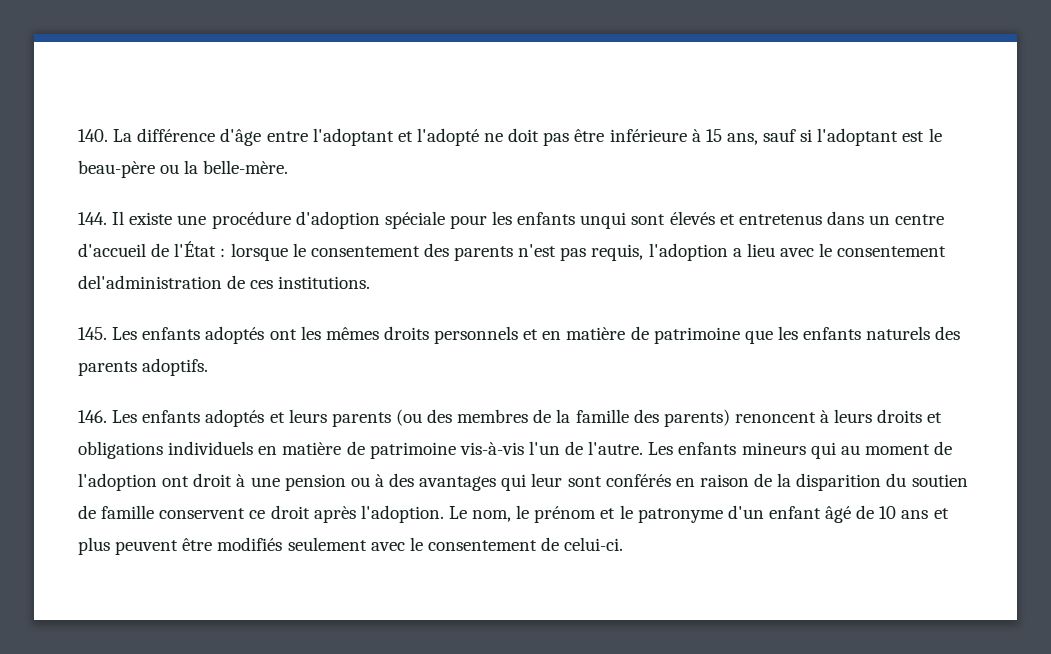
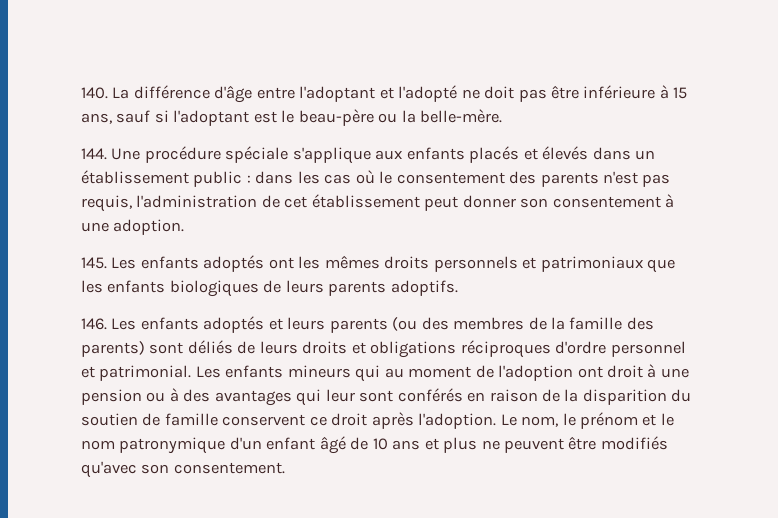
[112,211,945,229] [78,241,288,261] Il existe une procédure d'adoption spéciale pour les enfants unqui sont élevés et entretenus dans un centre d'accueil de l'État : lorsque -> [111,146,656,164] [81,170,375,187] Une procédure spéciale s'applique aux enfants placés et élevés dans un établissement public : dans les cas où
[648,243,947,261] [78,275,371,289] l'adoption a lieu avec le consentement del'administration de ces institutions. -> [136,194,675,211] [81,219,185,235] l'administration de cet établissement peut donner son consentement à une adoption.
[542,326,961,344] en matière de patrimoine que les enfants naturels des -> [540,256,676,273] [81,280,324,297] patrimoniaux que les enfants biologiques de leurs
[734,410,830,423] renoncent à -> [149,340,256,354] sont déliés de
[168,441,644,459] individuels en matière de patrimoine vis-à-vis l'un de l'autre. -> [460,340,686,358] [81,365,192,381] réciproques d'ordre personnel et patrimonial.
[637,508,723,523] patronyme -> [81,437,226,454] nom patronymique
(110, 546) none -> [481,440,500,450] ne
[287,537,624,551] seulement avec le consentement de celui-ci. -> [81,461,285,478] qu'avec son consentement.

